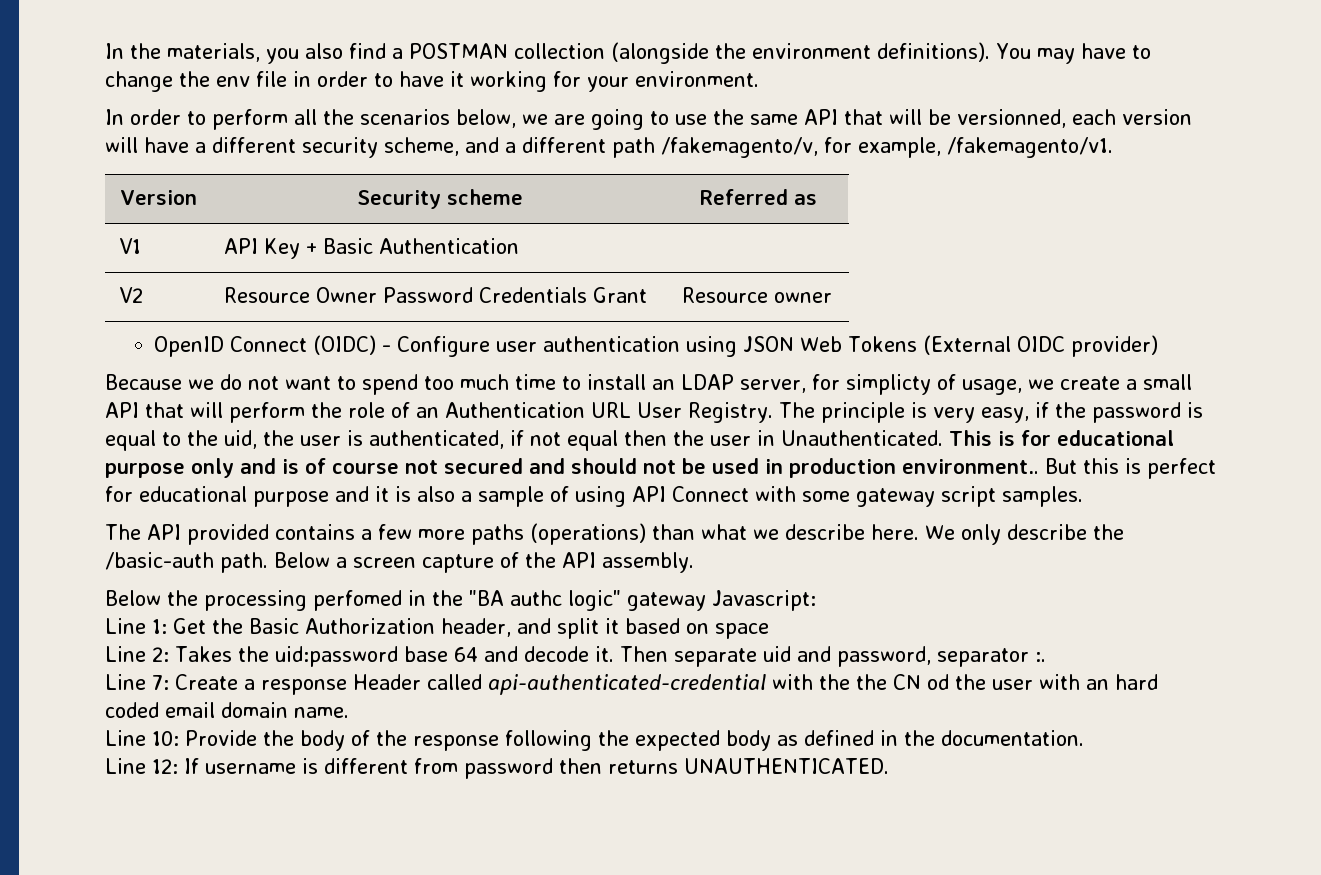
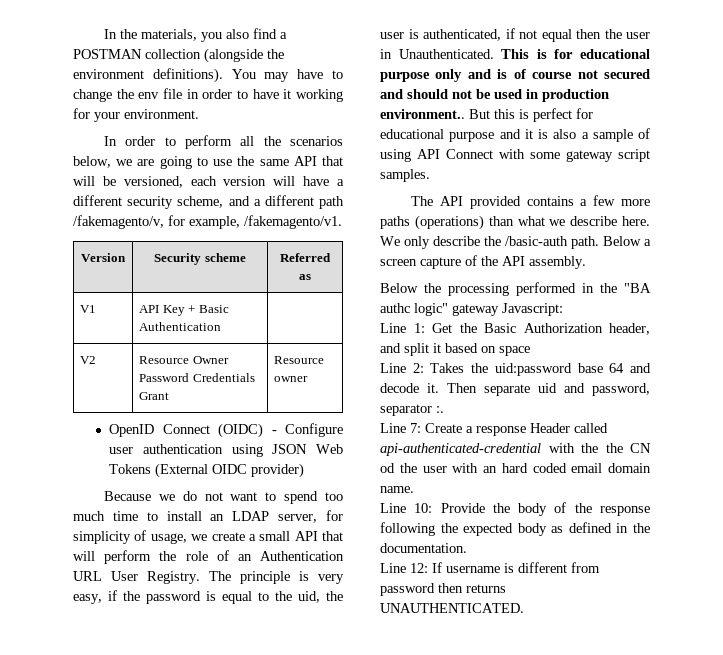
[957,109,1066,128] versionned, -> [123,176,183,188] versioned,
[846,374,931,395] simplicty -> [73,531,131,544] simplicity
[313,590,402,611] perfomed -> [516,282,576,296] performed

